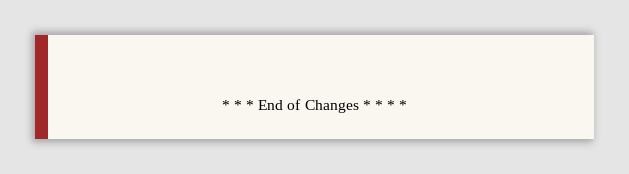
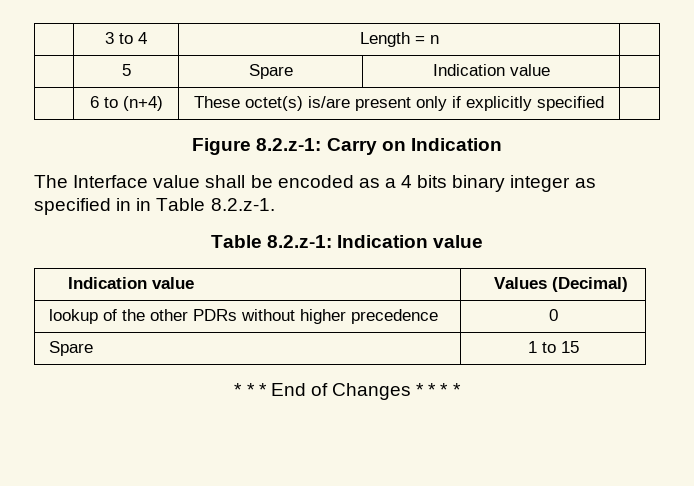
(221, 105) none -> [105,32,147,44] [359,32,439,47] [121,64,131,76] [248,64,293,79] [432,64,550,76] [89,96,163,111] [194,96,604,111] [192,138,502,155] [34,175,596,192] [34,198,275,215] [210,235,484,248] [68,277,195,289] [494,277,629,292] [48,309,438,324] [548,309,558,321] [48,341,93,356] [527,341,579,353] | 3 to 4 | Length = n | // | 5 | Spare | Indication value | // | 6 to (n+4) | These octet(s) is/are present only if explicitly specified | // Figure 8.2.z-1: Carry on Indication // The Interface value shall be encoded as a 4 bits binary integer as specified in in Table 8.2.z-1. // Table 8.2.z-1: Indication value // Indication value | Values (Decimal) // lookup of the other PDRs without higher precedence | 0 // Spare | 1 to 15 //

